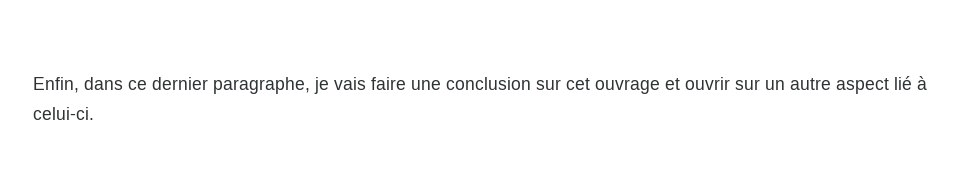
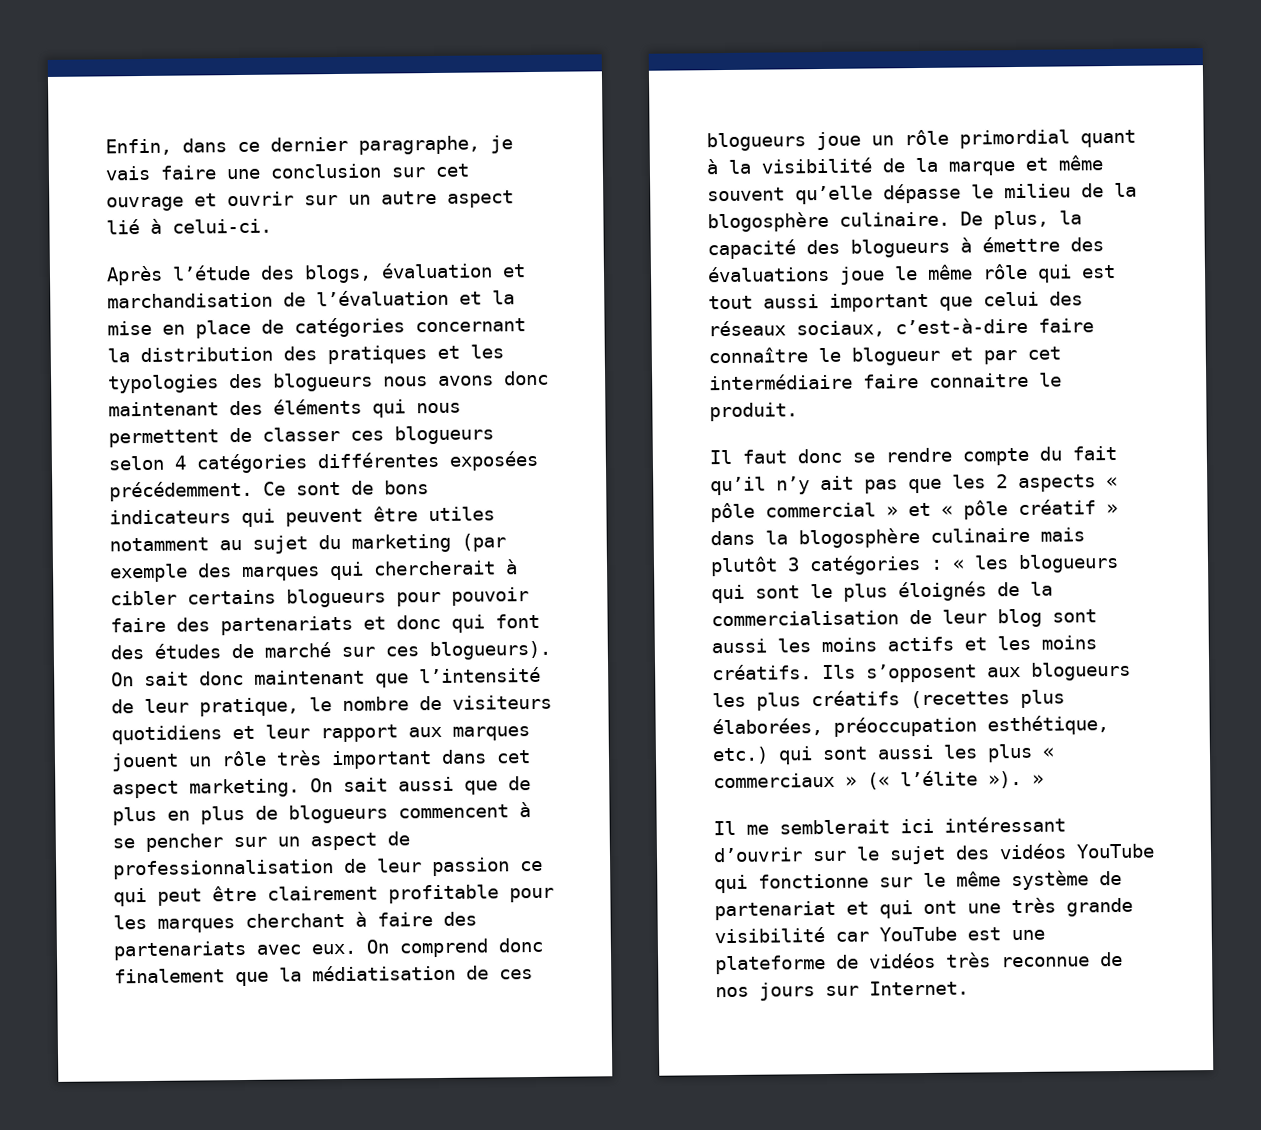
(94, 113) none -> [106,262,526,286] [107,289,515,309] [107,317,526,339] [107,344,504,365] [108,370,549,394] [108,398,461,418] [108,425,494,448] [108,450,539,474] [109,480,429,502] [109,506,495,528] [109,533,506,554] [109,559,518,583] [110,587,529,608] [110,613,540,636] [110,640,551,661] [111,666,541,688] [111,694,552,717] [111,724,530,745] [111,749,531,772] [112,776,531,799] [112,802,531,826] [112,831,410,853] [113,857,543,880] [113,884,554,907] [113,911,477,933] [113,937,543,961] [114,964,533,987] [706,129,1136,152] [706,155,1103,176] [707,182,1137,205] [707,210,1082,233] [707,236,1104,260] [707,263,1116,285] [708,291,1083,312] [708,317,1094,338] [708,346,1061,366] [709,372,1062,391] [709,402,798,422] [709,445,1117,466] [710,474,1118,496] [710,499,1118,523] [710,527,1085,549] [710,553,1119,577] [711,581,1053,604] [711,608,1097,628] [711,635,1097,654] [712,661,1131,683] [712,689,1065,711] [712,715,1109,737] [712,743,1055,765] [713,770,1044,790] [713,816,1066,836] [713,843,1155,865] [714,870,1122,894] [714,897,1133,921] [714,926,1045,944] [715,951,1123,975] [715,980,969,1001] // Après l’étude des blogs, évaluation et marchandisation de l’évaluation et la mise en place de catégories concernant la distribution des pratiques et les typologies des blogueurs nous avons donc maintenant des éléments qui nous permettent de classer ces blogueurs selon 4 catégories différentes exposées précédemment. Ce sont de bons indicateurs qui peuvent être utiles notamment au sujet du marketing (par exemple des marques qui chercherait à cibler certains blogueurs pour pouvoir faire des partenariats et donc qui font des études de marché sur ces blogueurs). On sait donc maintenant que l’intensité de leur pratique, le nombre de visiteurs quotidiens et leur rapport aux marques jouent un rôle très important dans cet aspect marketing. On sait aussi que de plus en plus de blogueurs commencent à se pencher sur un aspect de professionnalisation de leur passion ce qui peut être clairement profitable pour les marques cherchant à faire des partenariats avec eux. On comprend donc finalement que la médiatisation de ces blogueurs joue un rôle primordial quant à la visibilité de la marque et même souvent qu’elle dépasse le milieu de la blogosphère culinaire. De plus, la capacité des blogueurs à émettre des évaluations joue le même rôle qui est tout aussi important que celui des réseaux sociaux, c’est-à-dire faire connaître le blogueur et par cet intermédiaire faire connaitre le produit. // Il faut donc se rendre compte du fait qu’il n’y ait pas que les 2 aspects « pôle commercial » et « pôle créatif » dans la blogosphère culinaire mais plutôt 3 catégories : « les blogueurs qui sont le plus éloignés de la commercialisation de leur blog sont aussi les moins actifs et les moins créatifs. Ils s’opposent aux blogueurs les plus créatifs (recettes plus élaborées, préoccupation esthétique, etc.) qui sont aussi les plus « commerciaux » (« l’élite »). » // Il me semblerait ici intéressant d’ouvrir sur le sujet des vidéos YouTube qui fonctionne sur le même système de partenariat et qui ont une très grande visibilité car YouTube est une plateforme de vidéos très reconnue de nos jours sur Internet.

